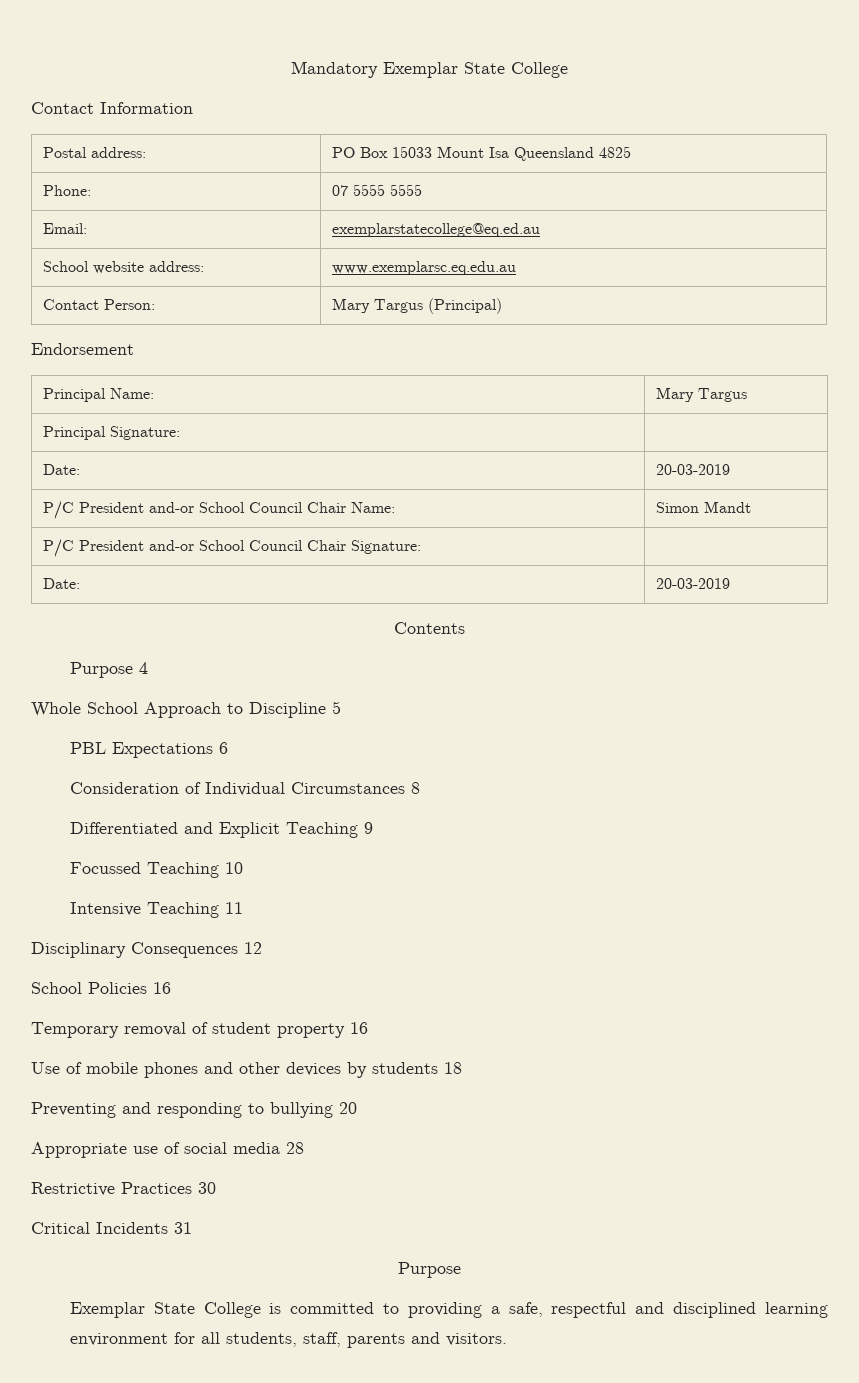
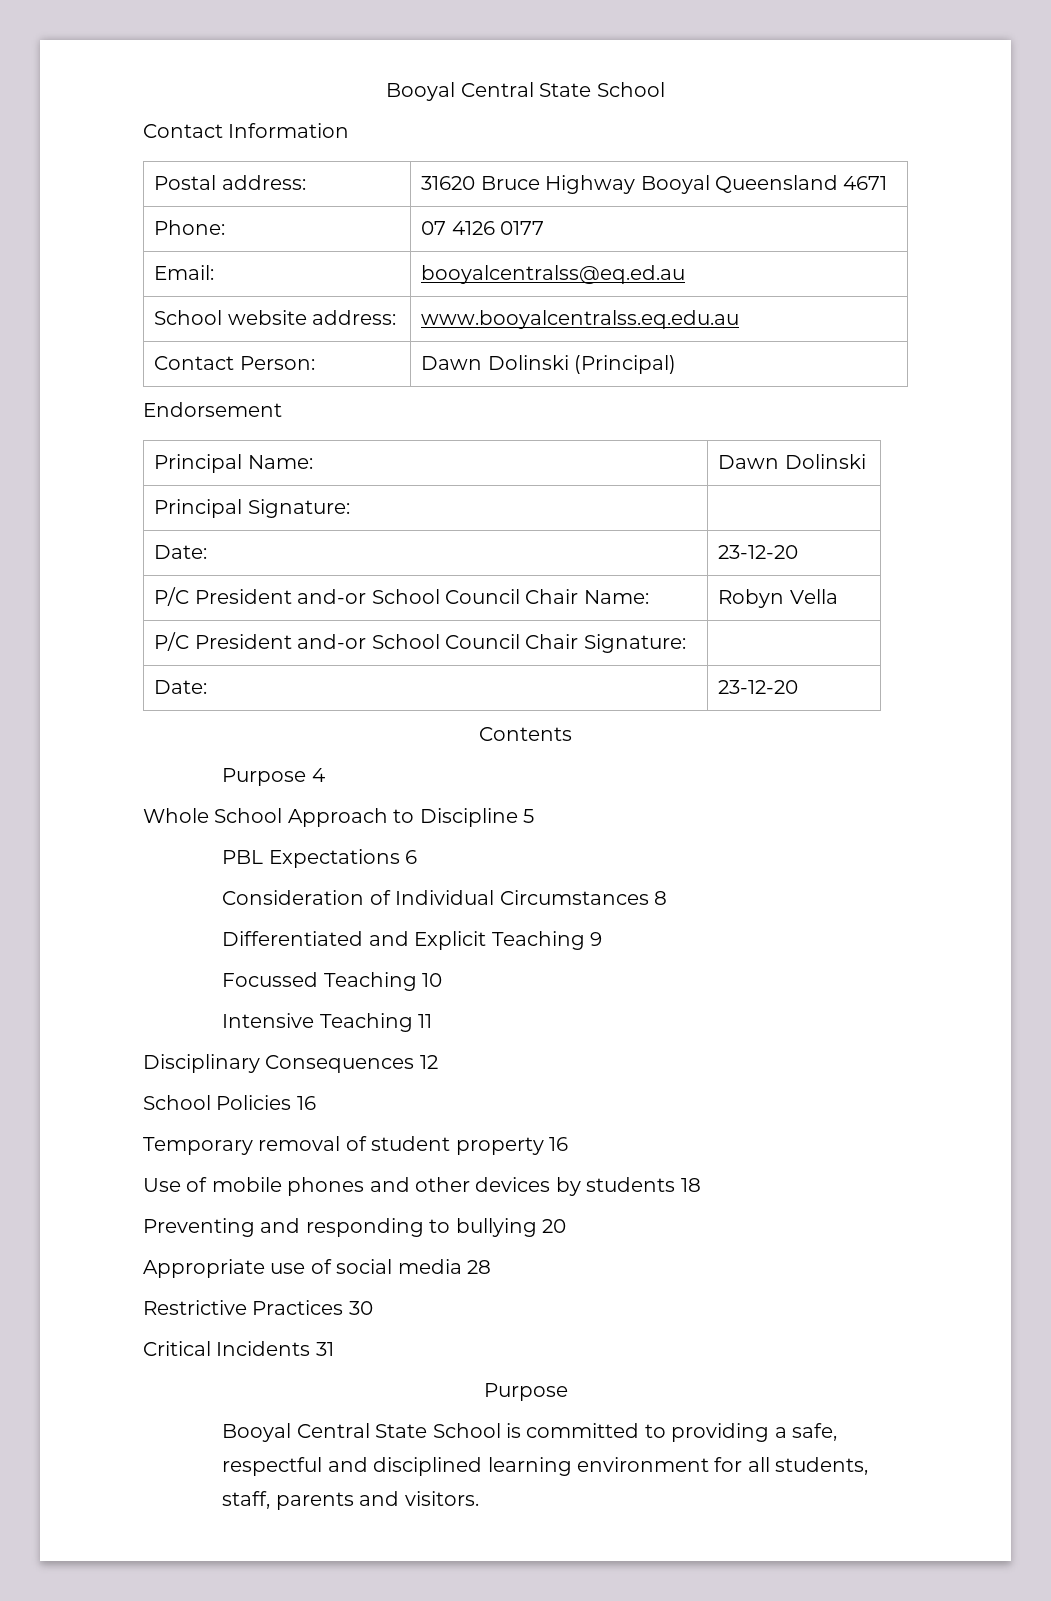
[291,61,568,78] Mandatory Exemplar State College -> [386,82,665,101] Booyal Central State School
[332,146,632,161] PO Box 15033 Mount Isa Queensland 4825 -> [421,175,888,194] 31620 Bruce Highway Booyal Queensland 4671
[353,184,423,196] 5555 5555 -> [451,221,545,235] 4126 0177
[332,223,541,237] exemplarstatecollege@eq.ed.au -> [421,265,686,284] booyalcentralss@eq.ed.au
[332,261,517,275] www.exemplarsc.eq.edu.au -> [421,310,740,329] www.booyalcentralss.eq.edu.au
[332,298,424,313] Mary Targus -> [421,355,569,370] Dawn Dolinski
[656,387,748,402] Mary Targus -> [718,454,866,469] Dawn Dolinski
[656,464,731,475] 20-03-2019 -> [718,545,799,559] 23-12-20
[656,501,752,513] Simon Mandt -> [718,589,838,608] Robyn Vella
[656,578,731,589] 20-03-2019 -> [718,680,799,694] 23-12-20
[69,1302,261,1318] Exemplar State College -> [222,1423,501,1442] Booyal Central State School

